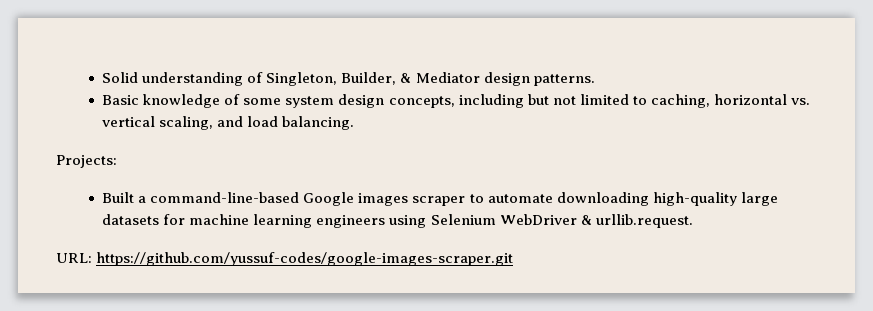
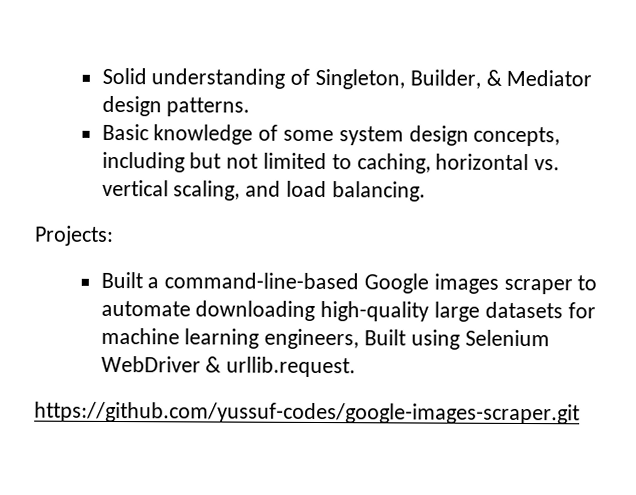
[316,215,386,228] engineers -> [264,328,407,350] engineers, Built
[56,253,92,263] URL: -> (357, 367) none

